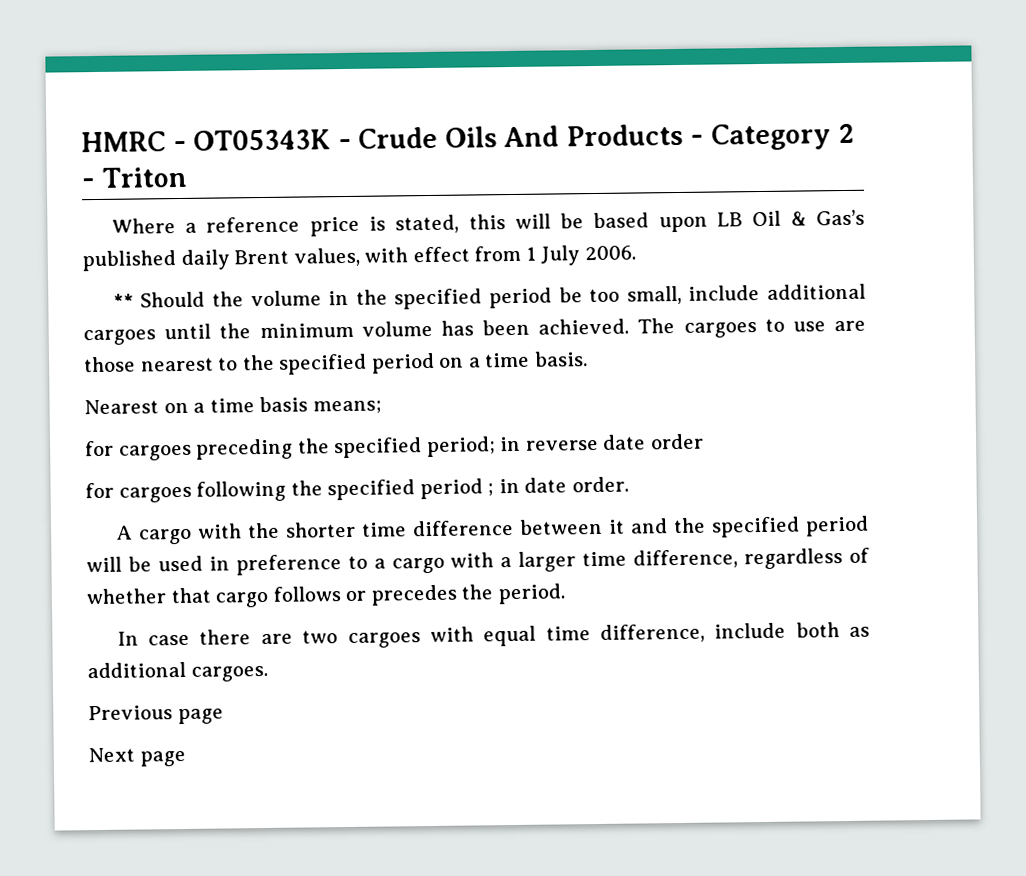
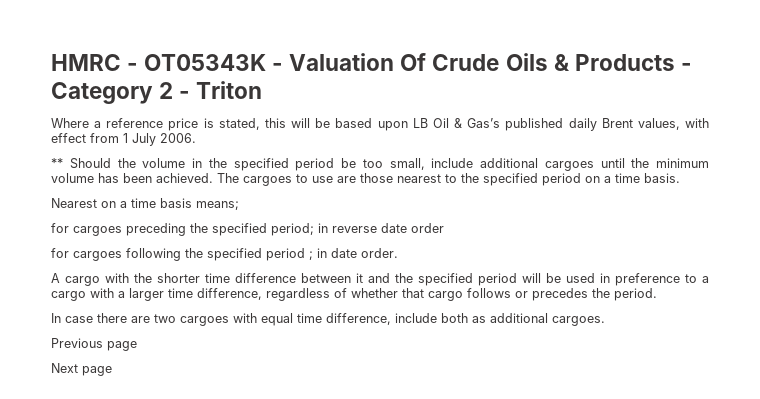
(352, 144) none -> [289,53,427,71] Valuation Of
[504,125,560,148] And -> [553,54,570,71] &

